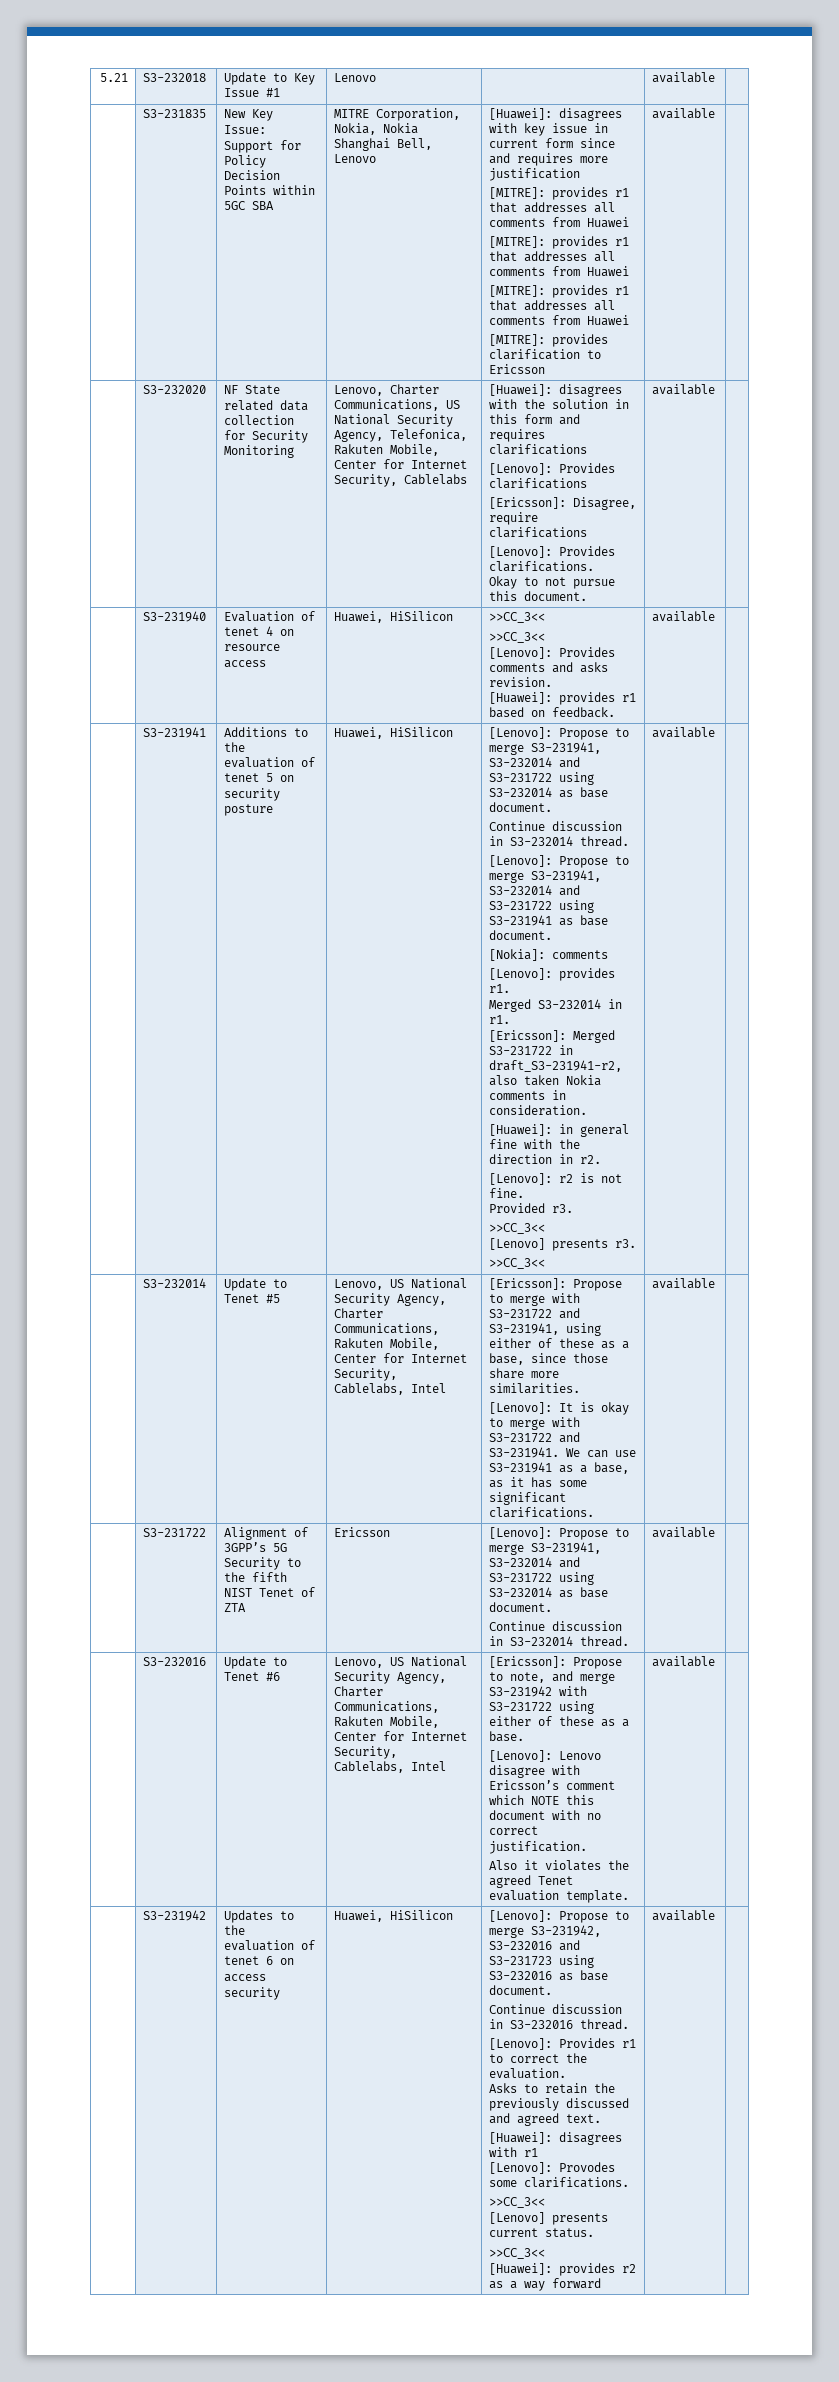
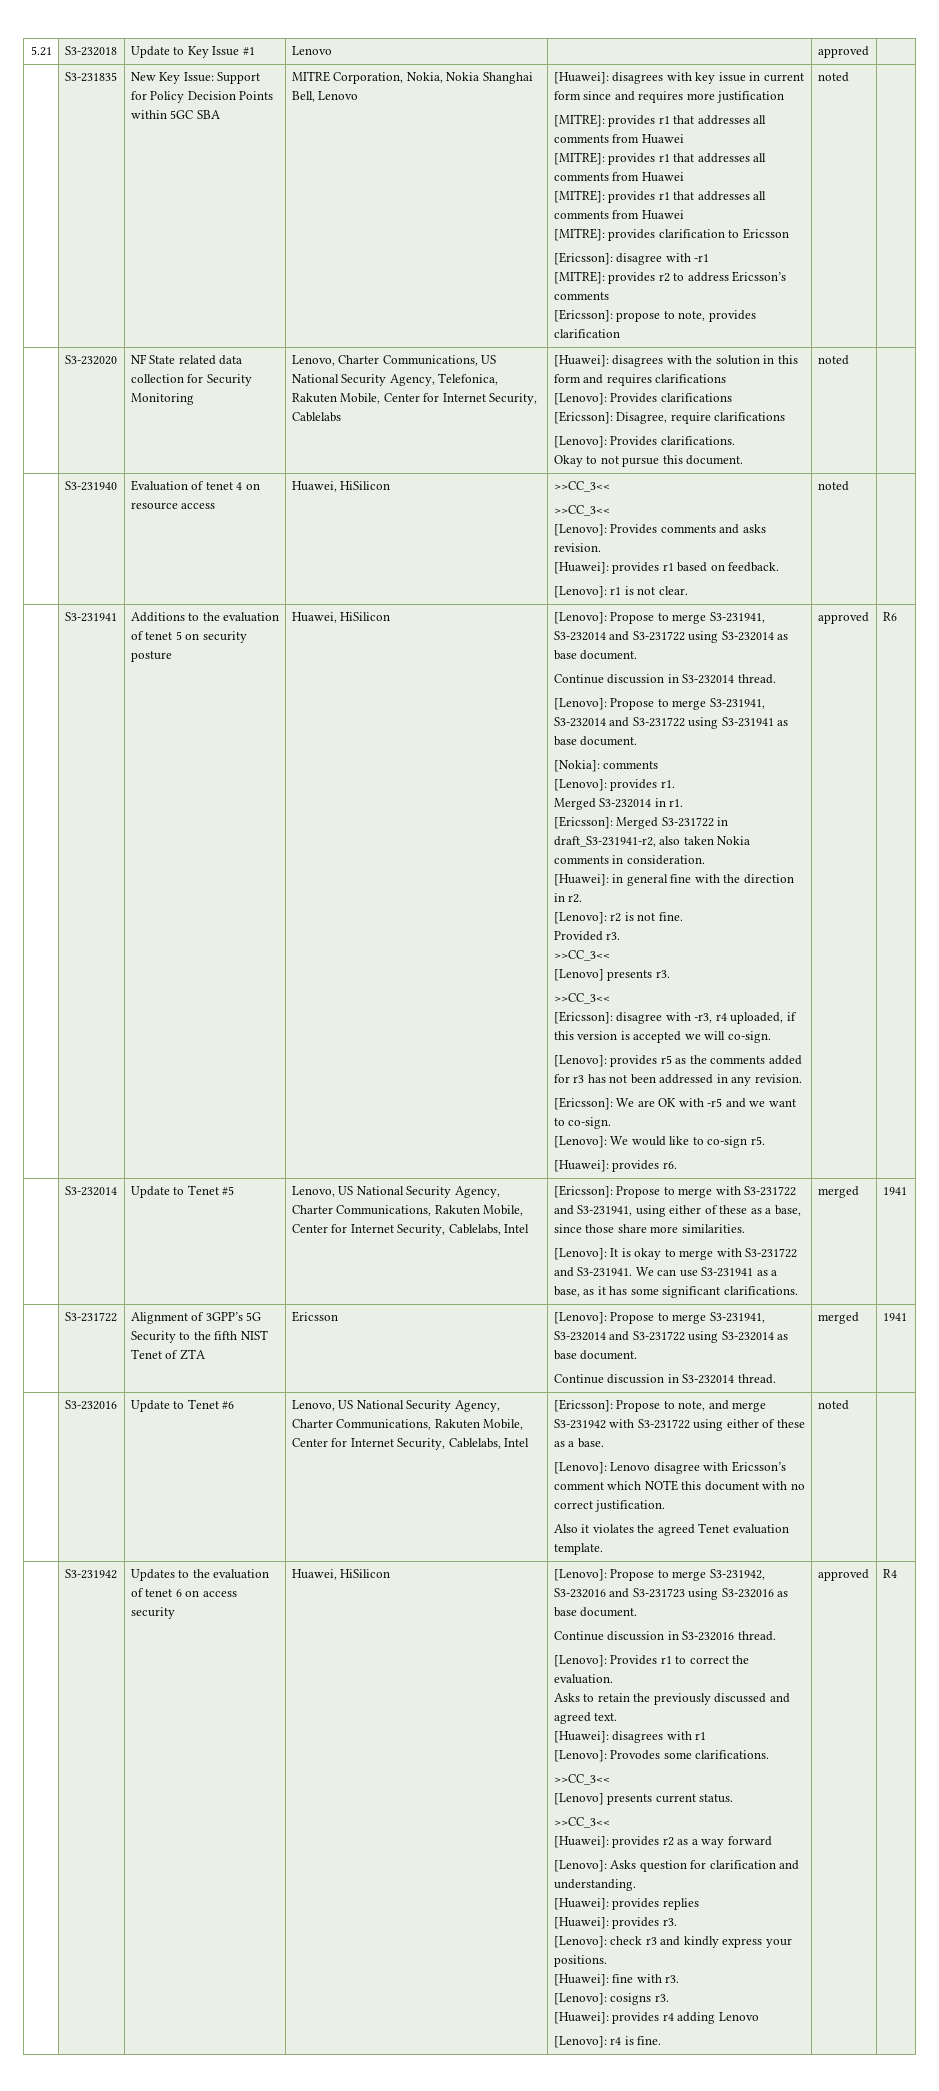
[652,72,716,83] available -> [817,46,869,58] approved
[652,108,716,119] | available -> [553,252,710,265] [553,271,787,284] [553,292,609,300] [553,309,756,322] [553,329,620,338] [817,72,849,82] // [Ericsson]: disagree with -r1 // [MITRE]: provides r2 to address Ericsson’s comments // [Ericsson]: propose to note, provides clarification | noted
[652,384,716,395] available -> [817,355,849,365] noted
[652,611,716,622] | available -> [553,586,688,598] [817,481,849,491] // [Lenovo]: r1 is not clear. | noted
[652,727,716,738] | available | -> [553,1011,797,1024] [553,1031,771,1043] [553,1055,802,1067] [553,1074,802,1086] [553,1097,796,1110] [553,1117,612,1129] [553,1136,765,1148] [553,1160,677,1172] [817,612,869,624] [882,612,897,621] // [Ericsson]: disagree with -r3, r4 uploaded, if this version is accepted we will co-sign. // [Lenovo]: provides r5 as the comments added for r3 has not been addressed in any revision. // [Ericsson]: We are OK with -r5 and we want to co-sign. // [Lenovo]: We would like to co-sign r5. // [Huawei]: provides r6. | approved | R6
[652,1278,716,1289] available | -> [817,1186,859,1198] [882,1187,907,1195] merged | 1941
[652,1527,716,1538] available | -> [817,1312,859,1324] [882,1313,907,1321] merged | 1941
[652,1656,716,1667] available -> [817,1400,849,1410] noted
[652,1910,716,1921] | available | -> [553,1860,800,1872] [553,1879,636,1891] [553,1898,699,1910] [553,1917,677,1929] [553,1936,792,1948] [553,1955,607,1967] [553,1974,680,1986] [553,1993,669,2005] [553,2012,759,2024] [553,2036,662,2048] [817,1569,869,1581] [882,1569,897,1578] // [Lenovo]: Asks question for clarification and understanding. // [Huawei]: provides replies // [Huawei]: provides r3. // [Lenovo]: check r3 and kindly express your positions. // [Huawei]: fine with r3. // [Lenovo]: cosigns r3. // [Huawei]: provides r4 adding Lenovo // [Lenovo]: r4 is fine. | approved | R4

